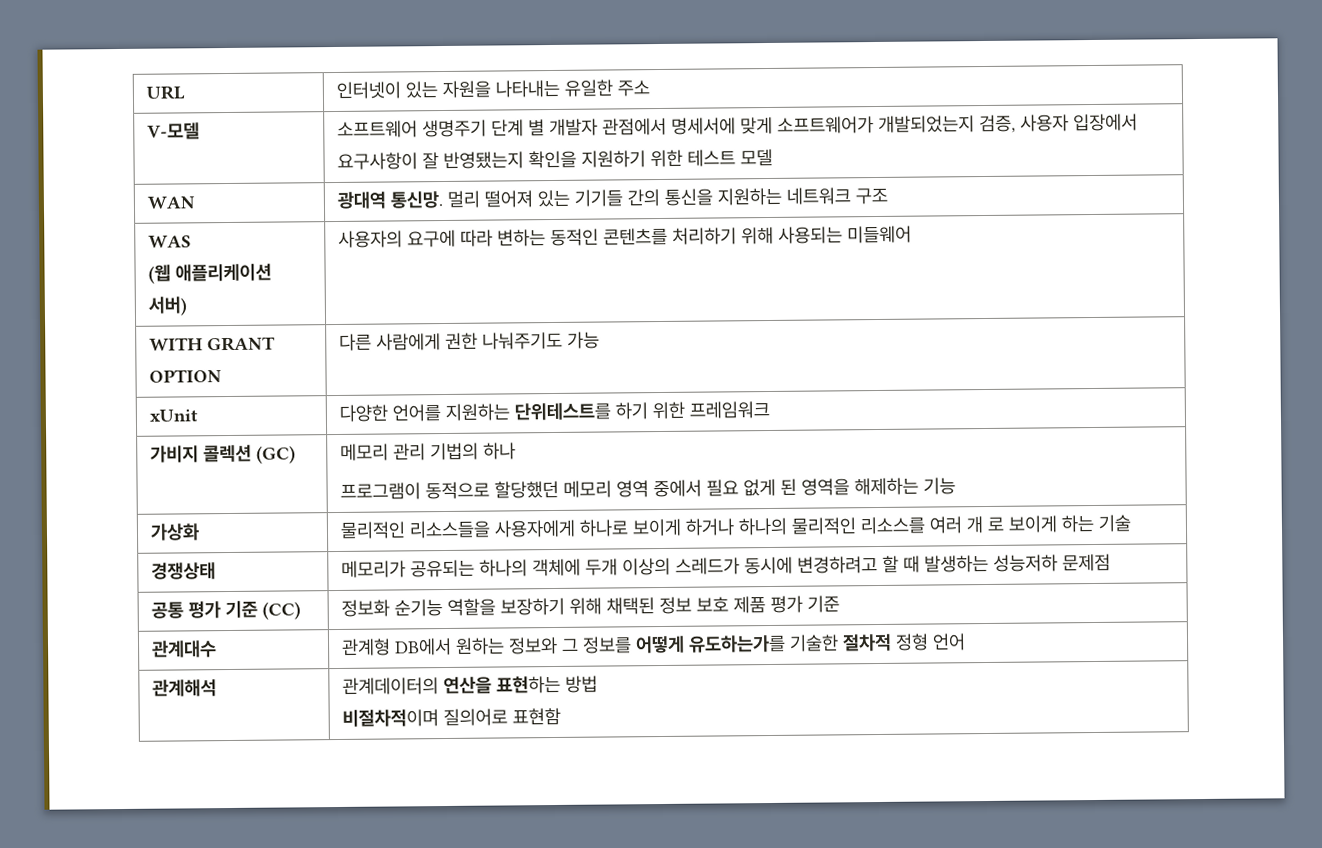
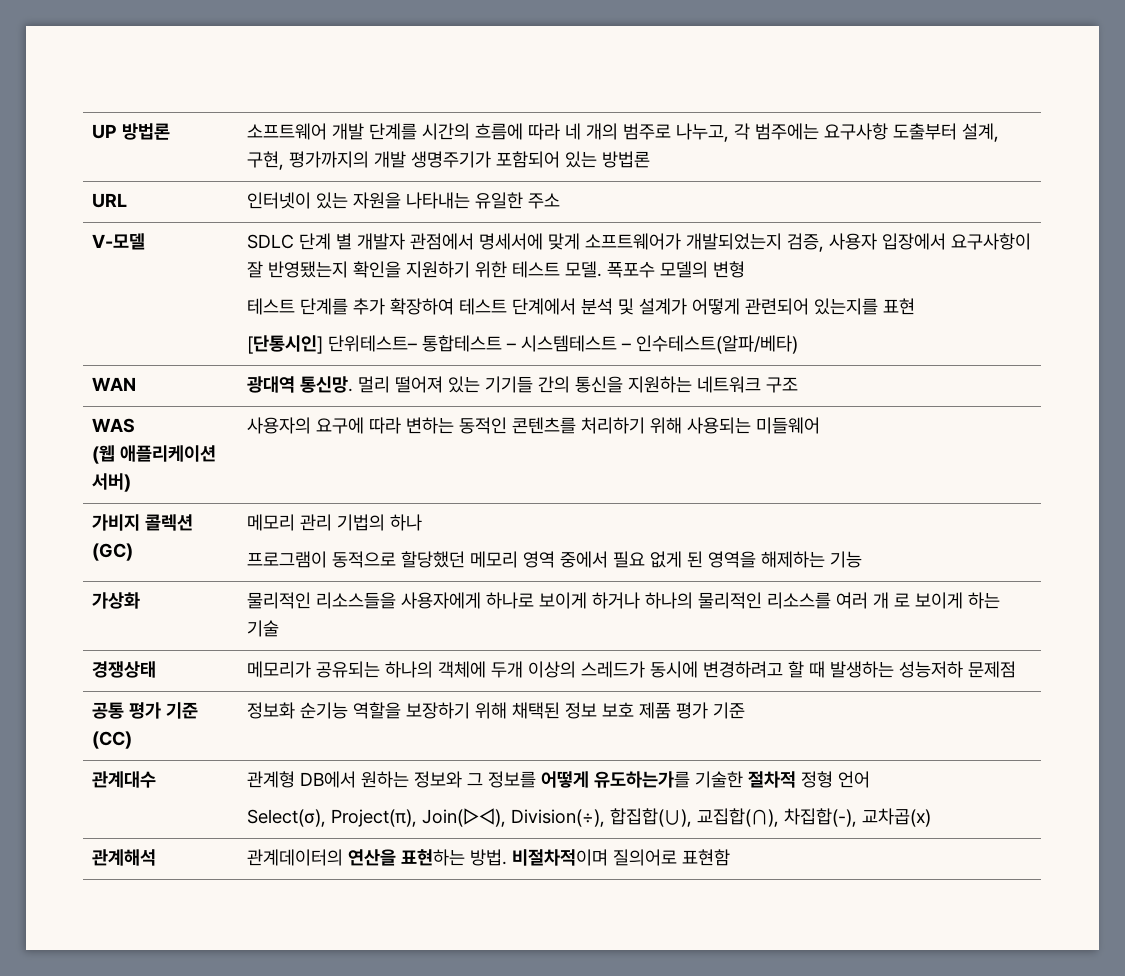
(146, 92) none -> [92,123,171,140] [247,123,1000,142] [247,151,651,170] UP 방법론 | 소프트웨어 개발 단계를 시간의 흐름에 따라 네 개의 범주로 나누고, 각 범주에는 요구사항 도출부터 설계, 구현, 평가까지의 개발 생명주기가 포함되어 있는 방법론 //
[337,119,488,138] 소프트웨어 생명주기 -> [247,234,295,249] SDLC
[740,148,774,167] 모델 -> [565,261,746,278] [247,298,916,315] [247,335,799,354] 모델. 폭포수 모델의 변형 // 테스트 단계를 추가 확장하여 테스트 단계에서 분석 및 설계가 어떻게 관련되어 있는지를 표현 // [단통시인] 단위테스트– 통합테스트 – 시스템테스트 – 인수테스트(알파/베타)
[149,336,276,352] [149,369,223,383] [339,331,601,351] [149,409,199,422] [339,400,771,422] // WITH GRANT OPTION | 다른 사람에게 권한 나눠주기도 가능 // xUnit | 다양한 언어를 지원하는 단위테스트를 하기 위한 프레임워크 -> (821, 425) none
(967, 642) none -> [247,808,932,827] // Select(σ), Project(π), Join(▷◁), Division(÷), 합집합(∪), 교집합(∩), 차집합(-), 교차곱(x)
[565,675,599,693] 방법 // -> [470,849,508,866] 방법.

